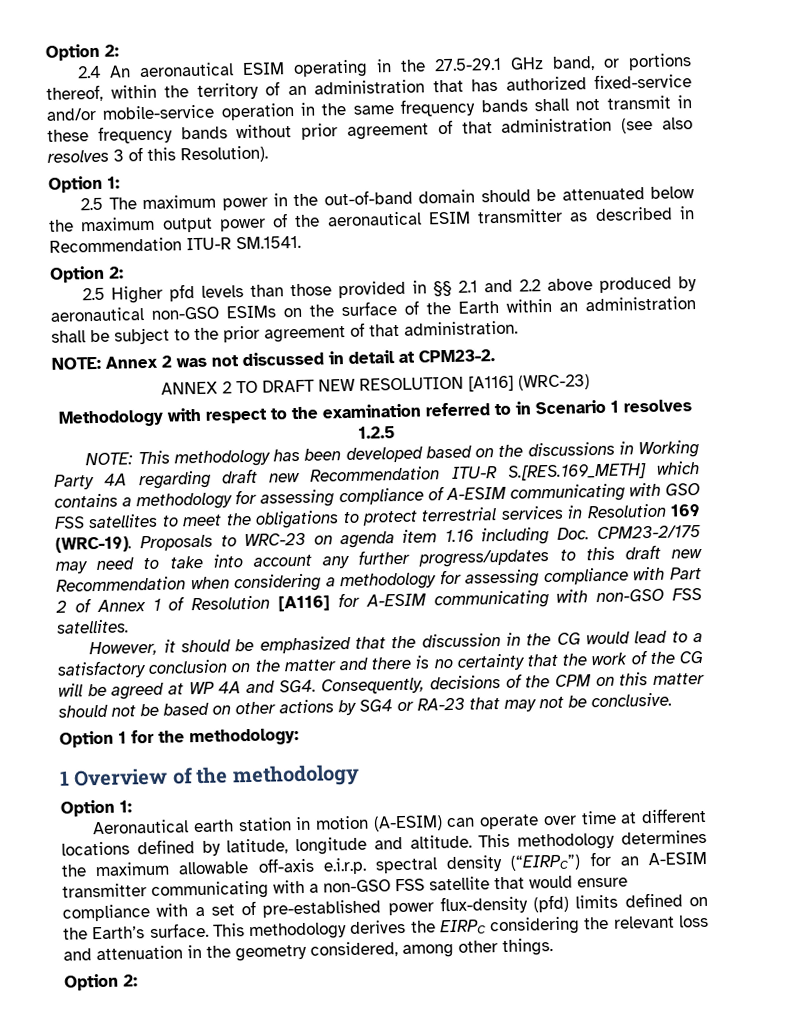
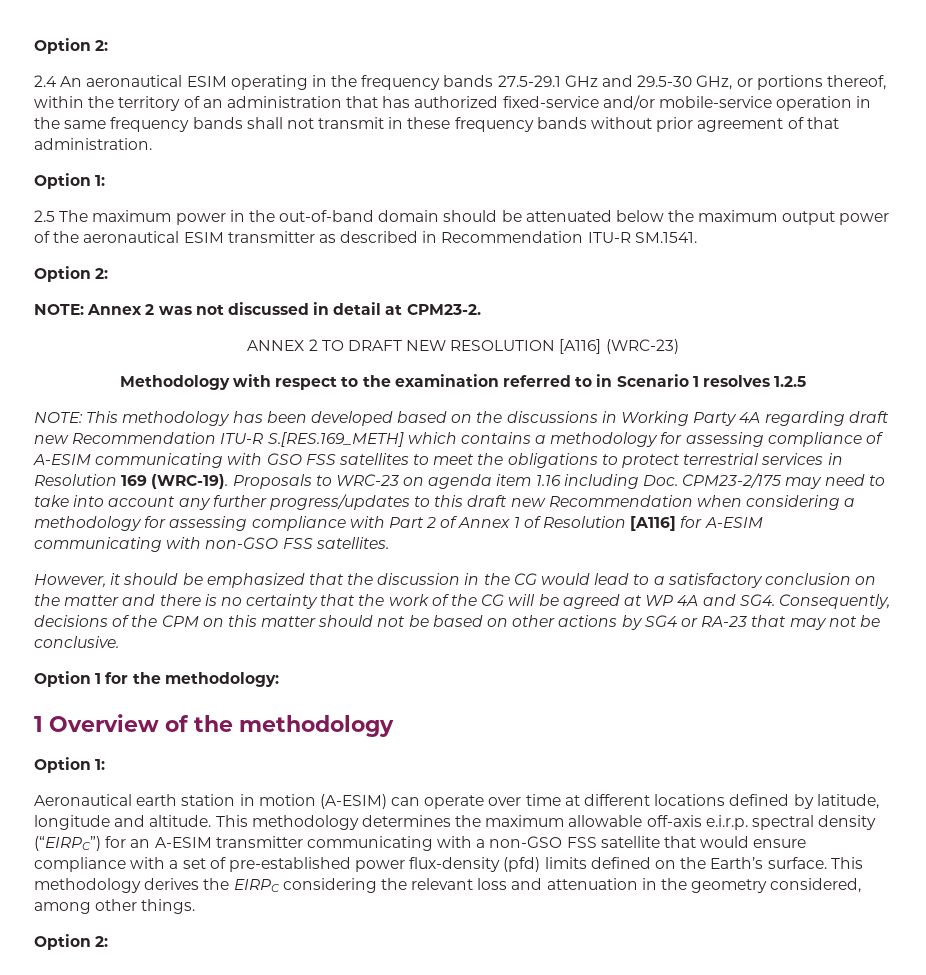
[434,56,596,72] 27.5-29.1 GHz band, -> [361,75,733,90] frequency bands 27.5-29.1 GHz and 29.5-30 GHz,
[501,117,693,134] [47,145,268,164] administration (see also resolves 3 of this Resolution). -> [34,138,152,150] administration.
[82,276,697,304] [50,296,696,322] [51,320,518,345] // 2.5 Higher pfd levels than those provided in §§ 2.1 and 2.2 above produced by aeronautical non-GSO ESIMs on the surface of the Earth within an administration shall be subject to the prior agreement of that administration. -> (109, 273) none

